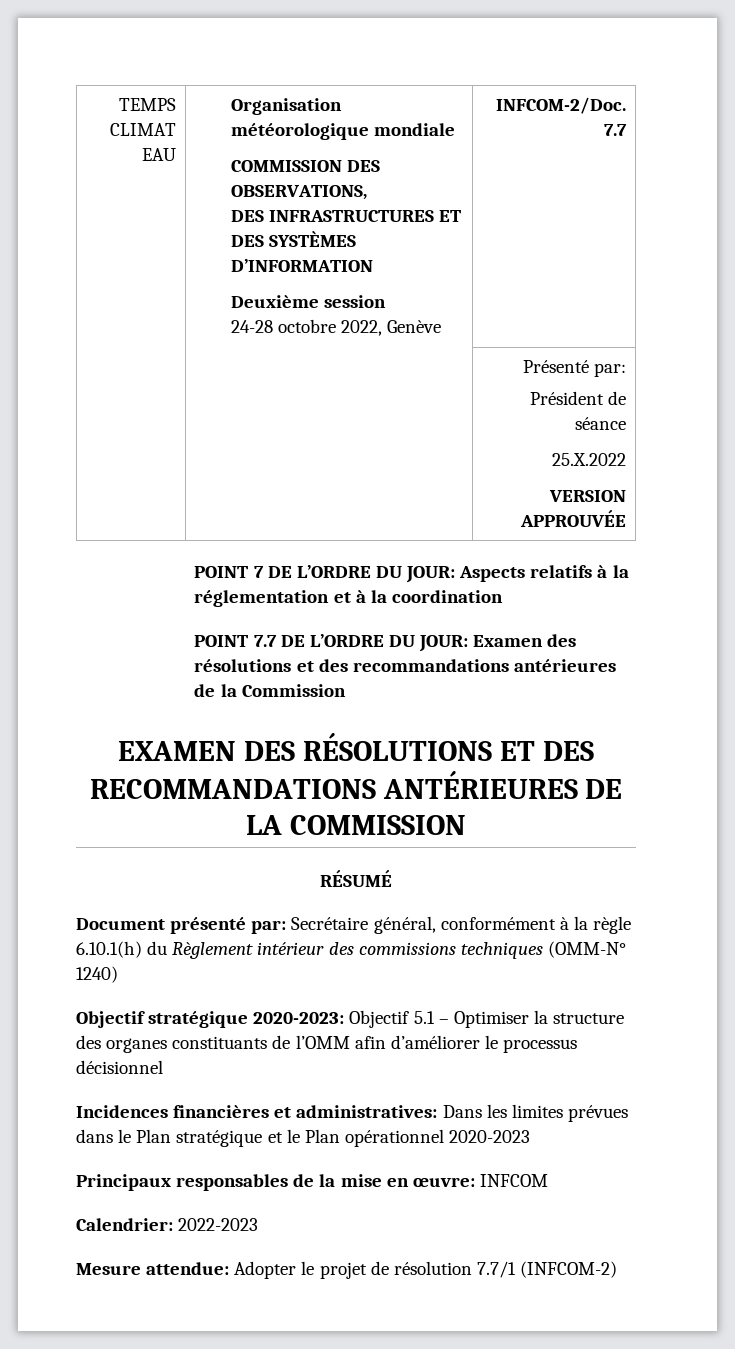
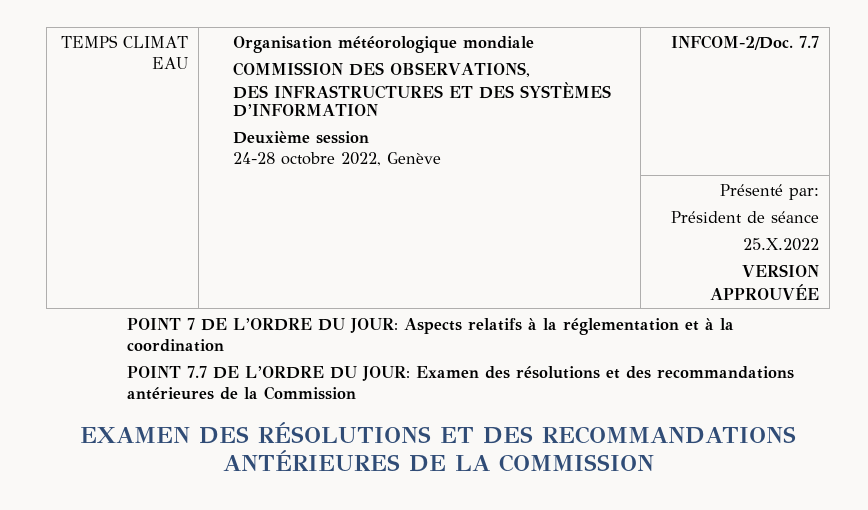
[320,870,392,887] [76,916,632,934] [76,941,626,959] [76,966,118,983] [76,1010,625,1028] [76,1035,578,1053] [76,1060,163,1074] [76,1104,628,1122] [76,1129,531,1147] [76,1174,548,1191] [76,1218,259,1231] [76,1261,618,1279] // RÉSUMÉ // Document présenté par: Secrétaire général, conformément à la règle 6.10.1(h) du Règlement intérieur des commissions techniques (OMM-N° 1240) // Objectif stratégique 2020-2023: Objectif 5.1 – Optimiser la structure des organes constituants de l’OMM afin d’améliorer le processus décisionnel // Incidences financières et administratives: Dans les limites prévues dans le Plan stratégique et le Plan opérationnel 2020-2023 // Principaux responsables de la mise en œuvre: INFCOM // Calendrier: 2022-2023 // Mesure attendue: Adopter le projet de résolution 7.7/1 (INFCOM-2) -> (654, 463) none

